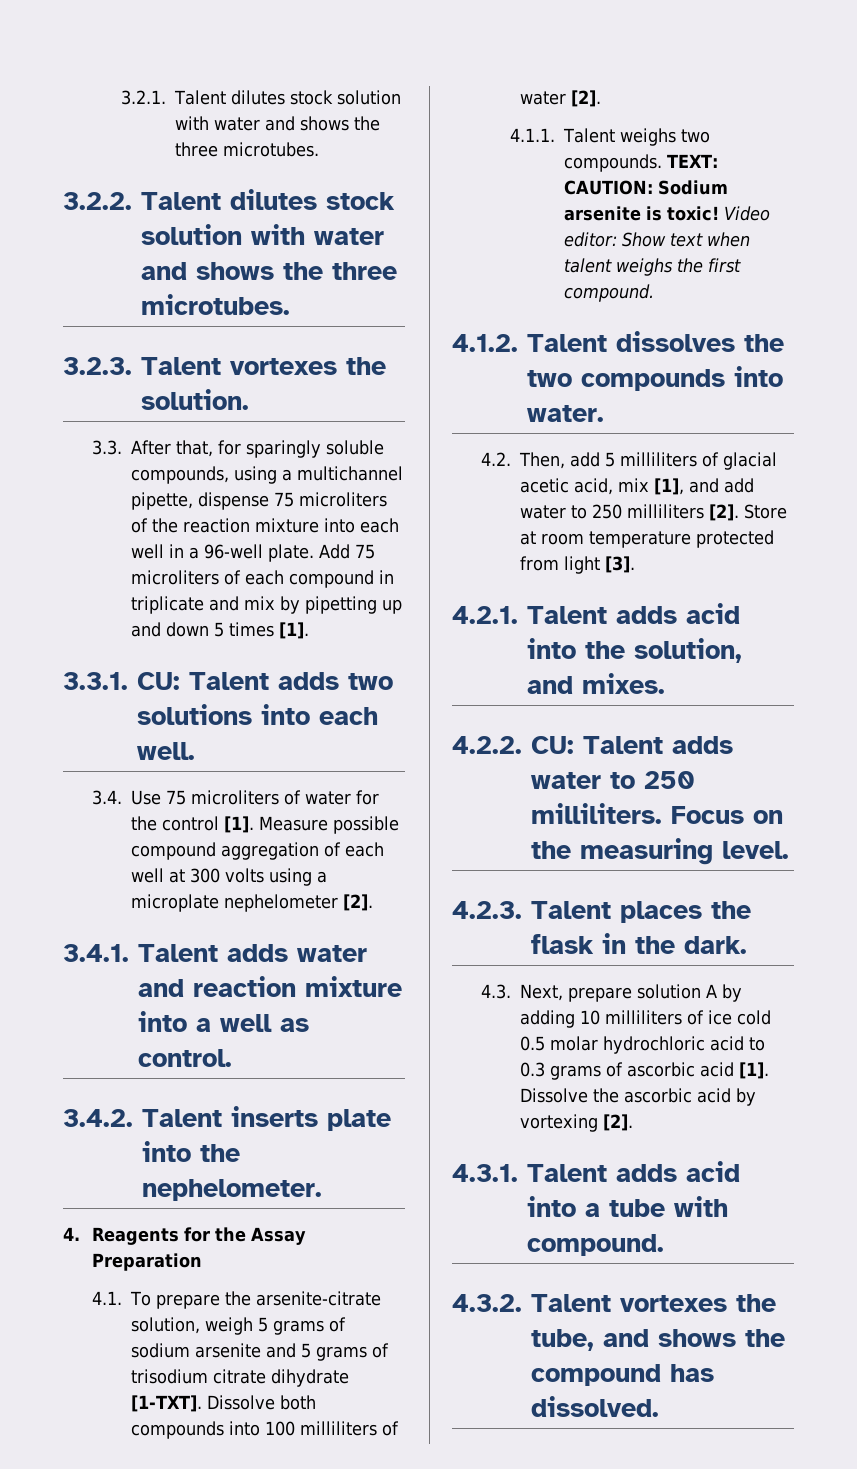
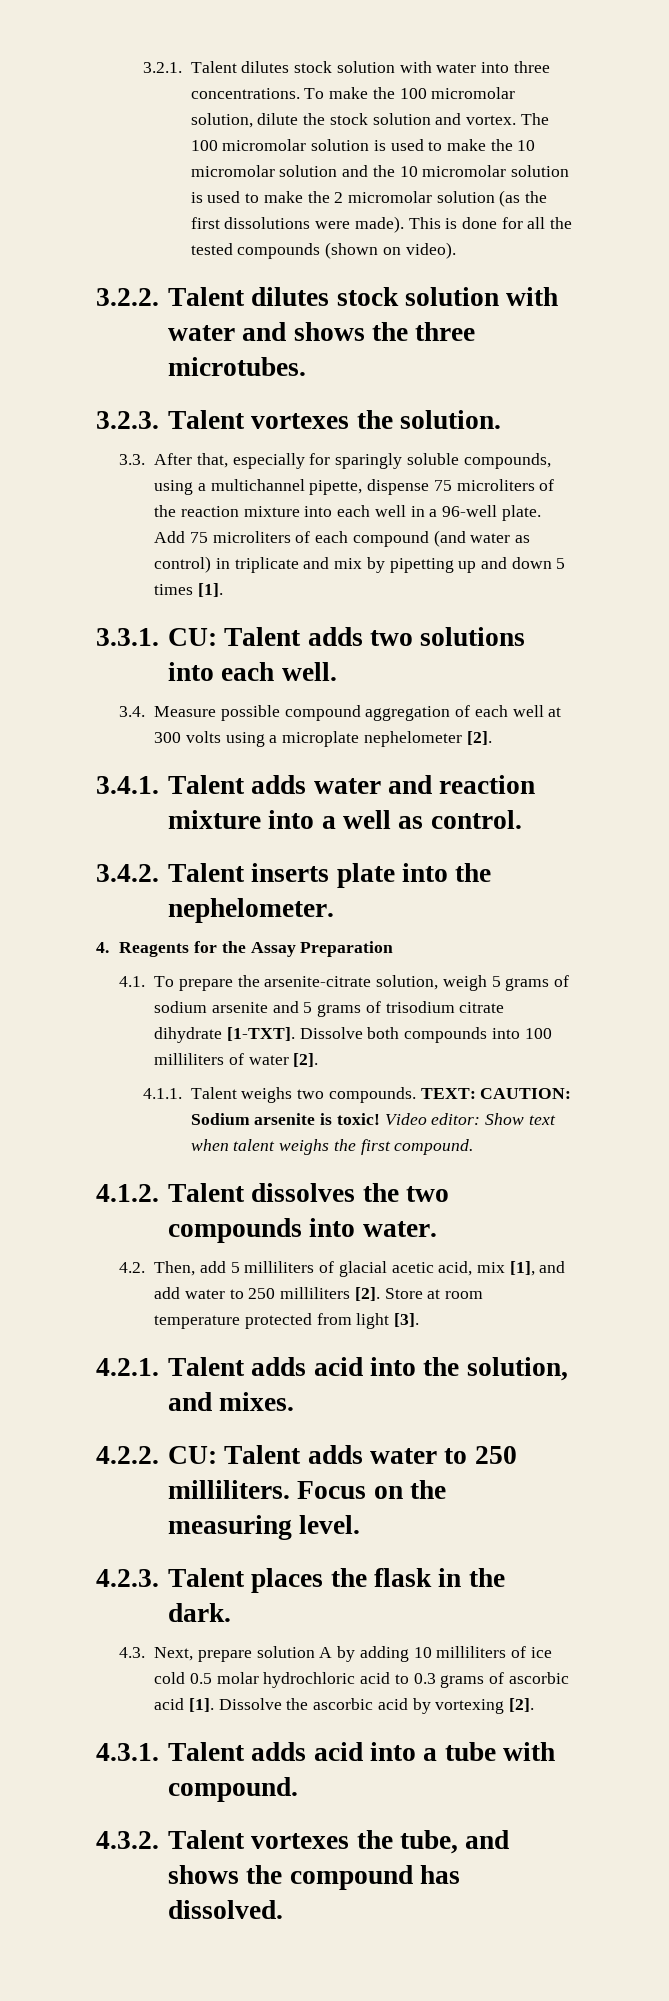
[265,116,381,131] [175,142,320,157] and shows the three microtubes. -> [481,61,550,73] [190,87,516,99] [190,113,549,128] [190,139,536,151] [190,165,570,177] [190,190,548,207] [190,216,573,233] [190,242,456,259] into three concentrations. To make the 100 micromolar solution, dilute the stock solution and vortex. The 100 micromolar solution is used to make the 10 micromolar solution and the 10 micromolar solution is used to make the 2 micromolar solution (as the first dissolutions were made). This is done for all the tested compounds (shown on video).
(214, 448) none -> [232,453,305,469] especially
(375, 579) none -> [433,530,531,547] [154,556,212,573] (and water as control)
[131,790,380,805] [131,816,255,833] Use 75 microliters of water for the control [1]. -> (146, 711) none

